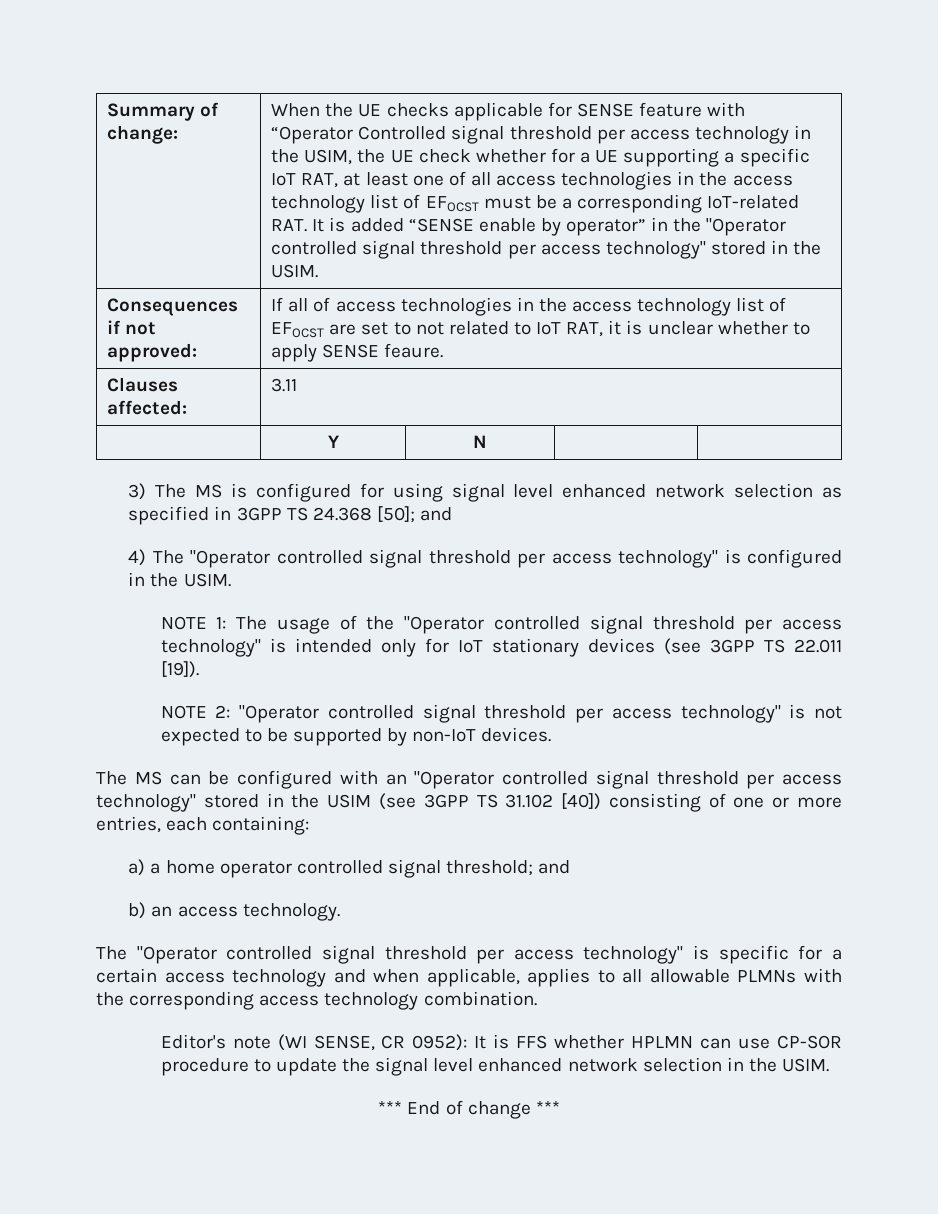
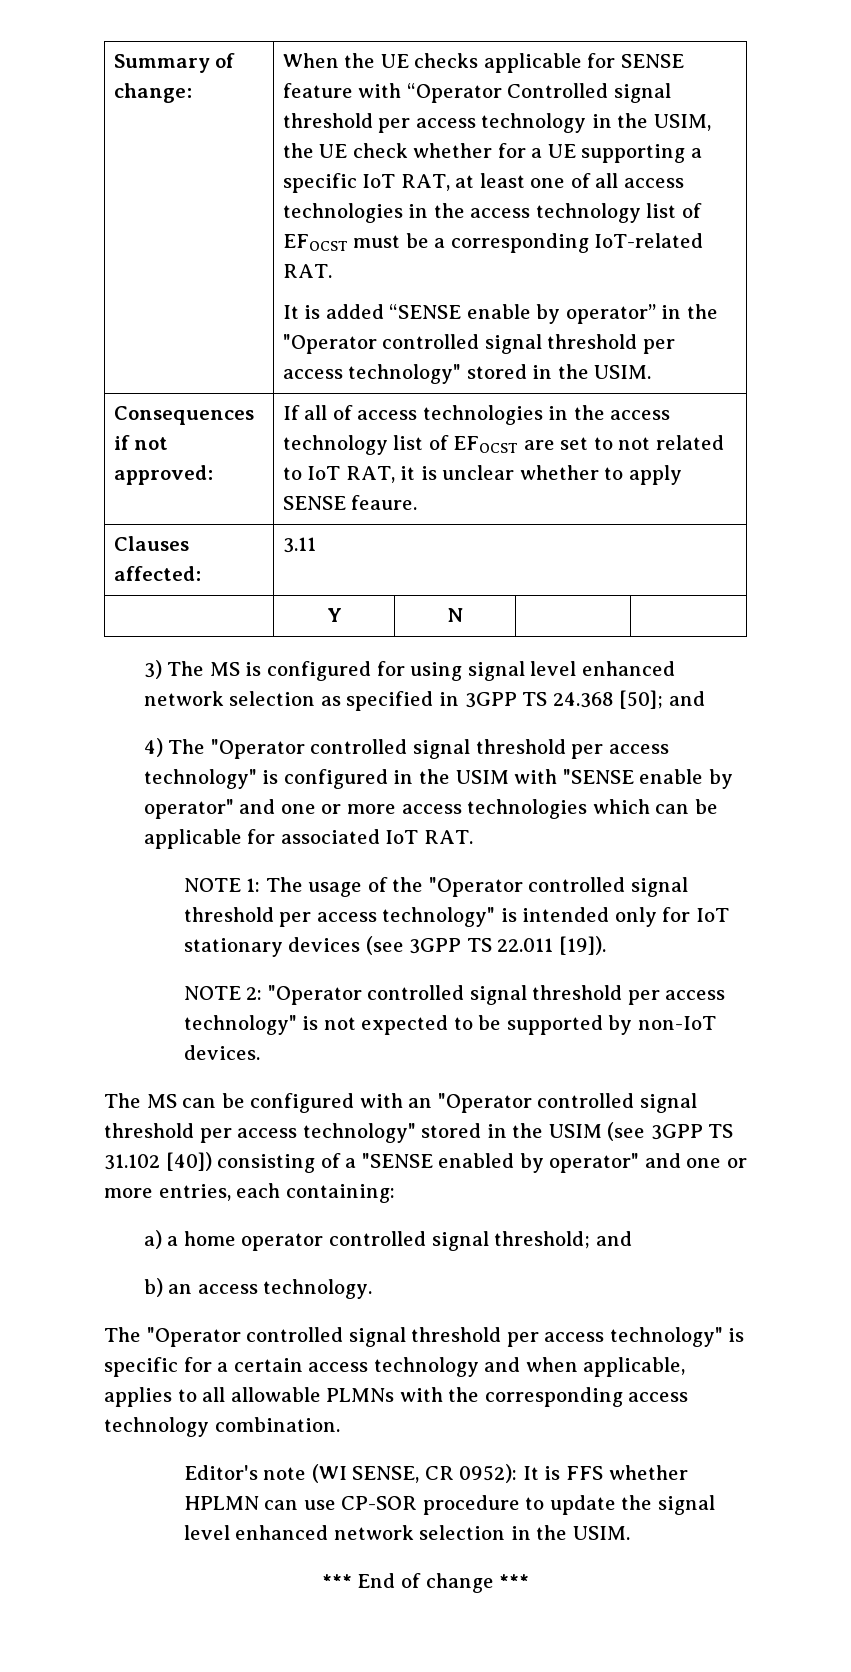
(308, 225) none -> (332, 271) //
[183,573,231,587] USIM. -> [455,769,733,789] [143,799,718,819] [143,829,473,849] USIM with "SENSE enable by operator" and one or more access technologies which can be applicable for associated IoT RAT.
(726, 800) none -> [345,1153,681,1173] a "SENSE enabled by operator" and

